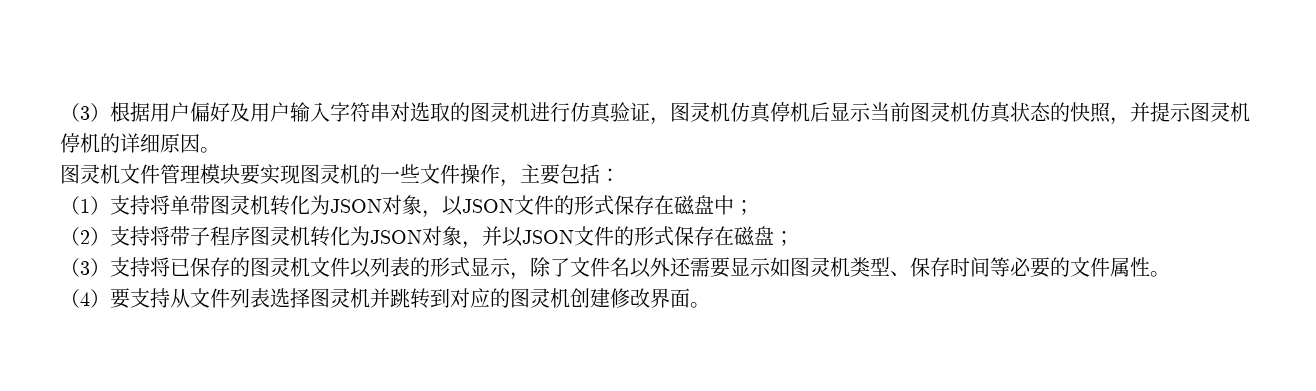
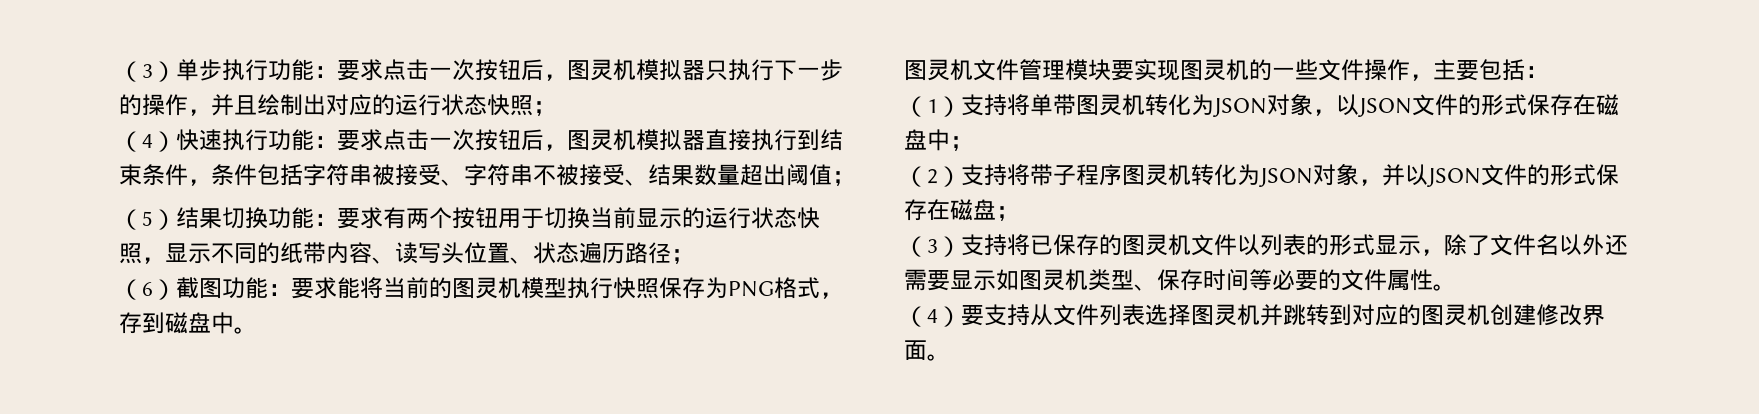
[60,102,1250,125] [60,133,200,153] （3）根据用户偏好及用户输入字符串对选取的图灵机进行仿真验证，图灵机仿真停机后显示当前图灵机仿真状态的快照，并提示图灵机停机的详细原因 -> [119,59,843,82] [119,94,556,116] [119,129,843,152] [119,164,855,186] [119,207,820,230] [119,242,694,264] [119,277,843,300] [119,312,234,334] （3）单步执行功能：要求点击一次按钮后，图灵机模拟器只执行下一步的操作，并且绘制出对应的运行状态快照； // （4）快速执行功能：要求点击一次按钮后，图灵机模拟器直接执行到结束条件，条件包括字符串被接受、字符串不被接受、结果数量超出阈值； // （5）结果切换功能：要求有两个按钮用于切换当前显示的运行状态快照，显示不同的纸带内容、读写头位置、状态遍历路径； // （6）截图功能：要求能将当前的图灵机模型执行快照保存为PNG格式，存到磁盘中

